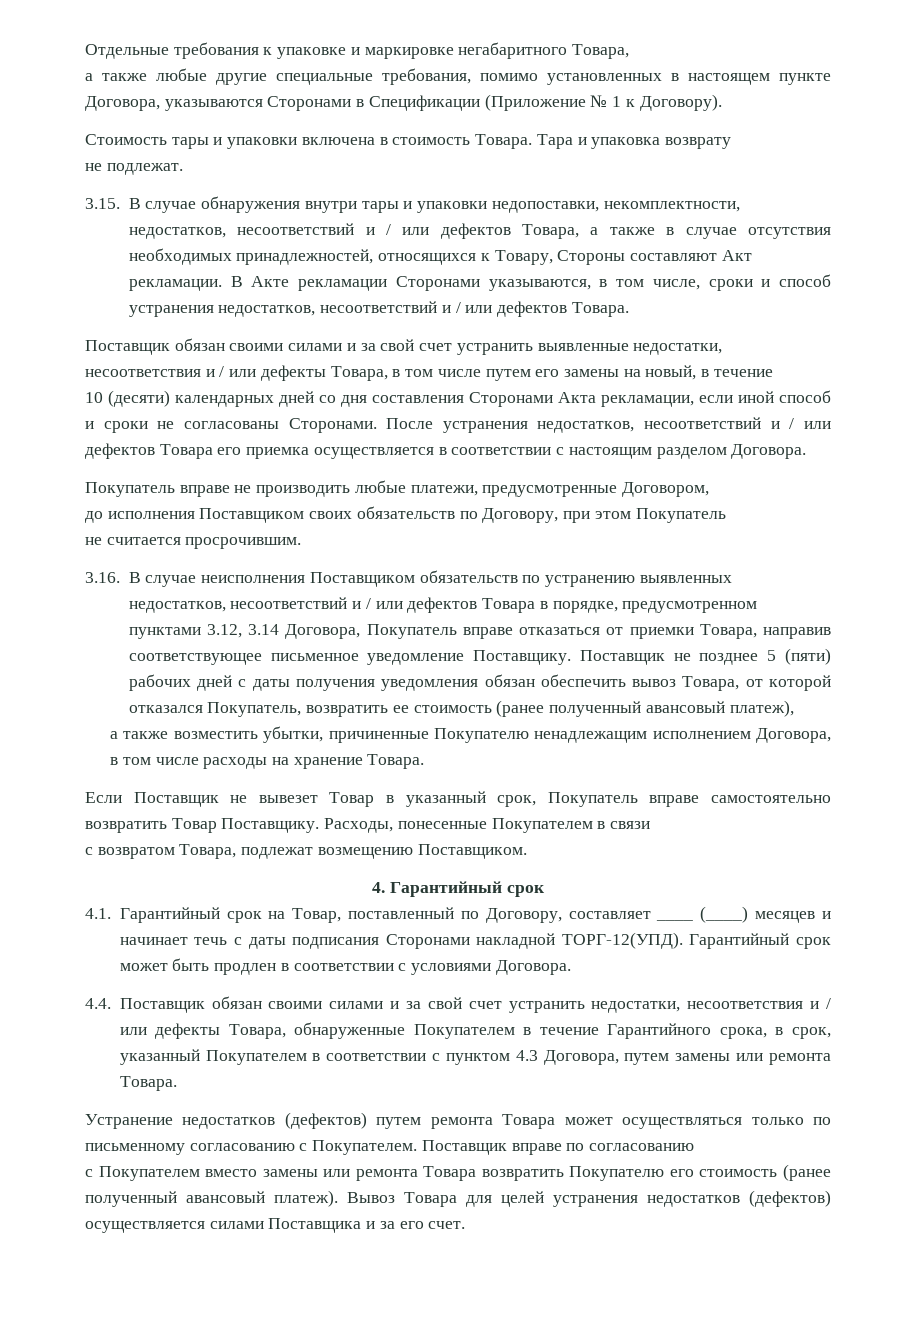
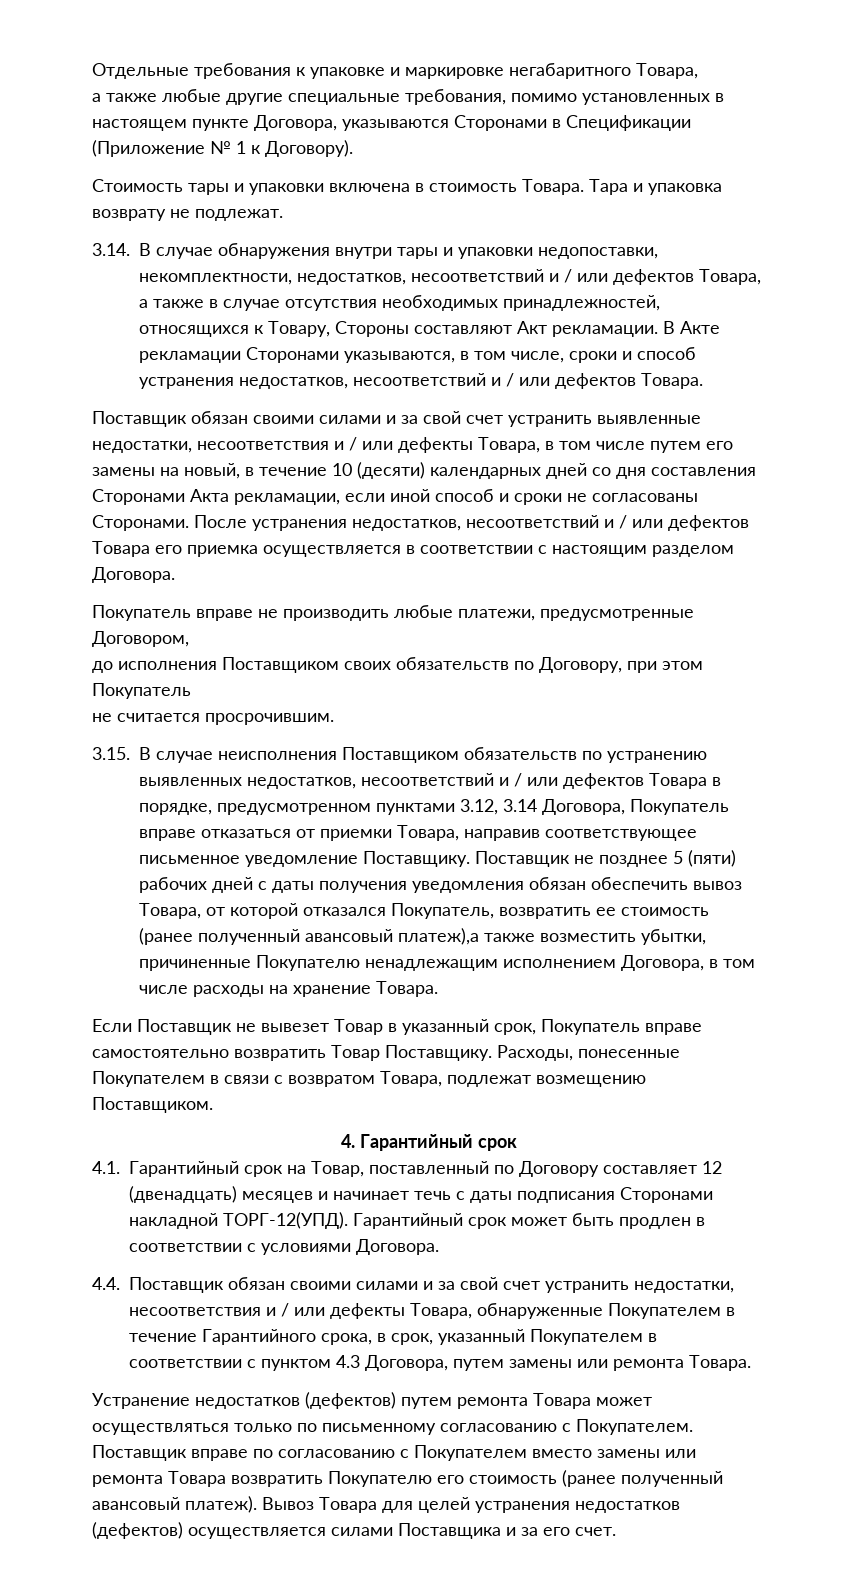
(731, 143) // -> (166, 215) none
[85,198,120,209] 3.15. -> [92,243,130,256] 3.14.
(773, 373) // -> (327, 471) none
[85,572,120,583] 3.16. -> [92,747,130,760] 3.15.
[729,700,794,717] [110,731,119,739] платеж), // а -> [398,928,479,945] платеж),а
(651, 825) // -> (269, 1079) none
[485,908,651,923] [656,906,749,923] Договору, составляет ____ (____) -> [519,1161,722,1177] [129,1186,237,1203] Договору составляет 12 (двенадцать)
(695, 1147) // -> (395, 1453) none

